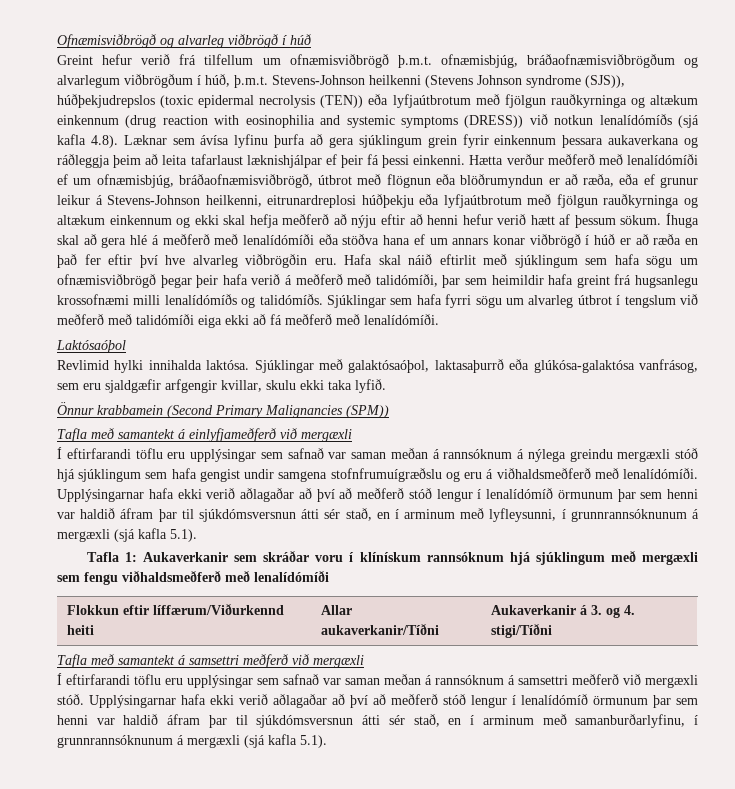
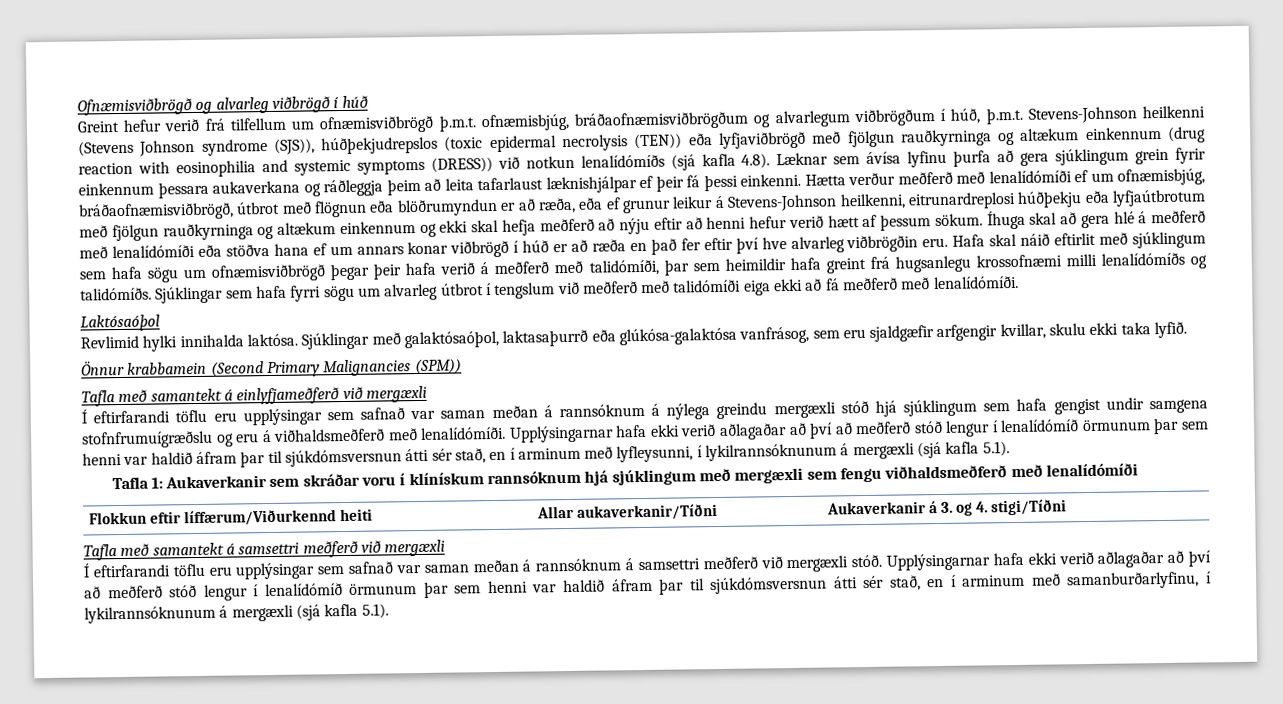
[392,94,471,108] lyfjaútbrotum -> [718,131,806,149] lyfjaviðbrögð
[570,509,687,522] grunnrannsóknunum -> [705,443,838,462] lykilrannsóknunum
[57,735,173,748] grunnrannsóknunum -> [84,605,216,624] lykilrannsóknunum

